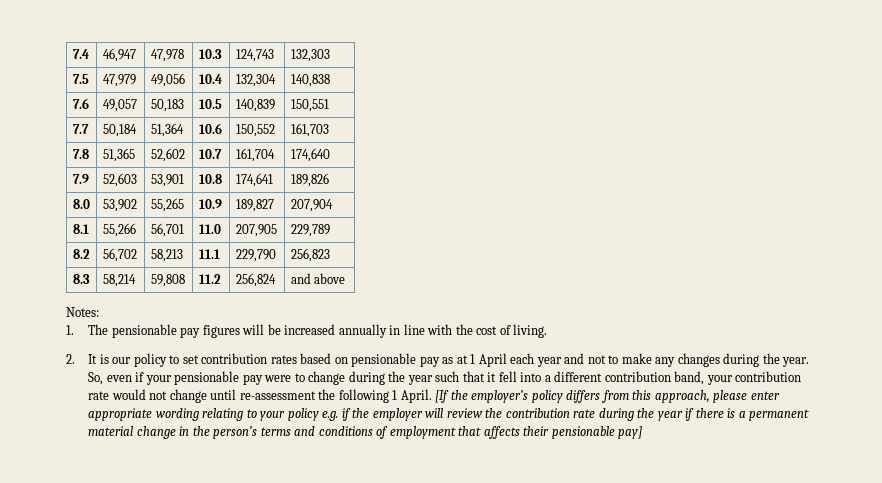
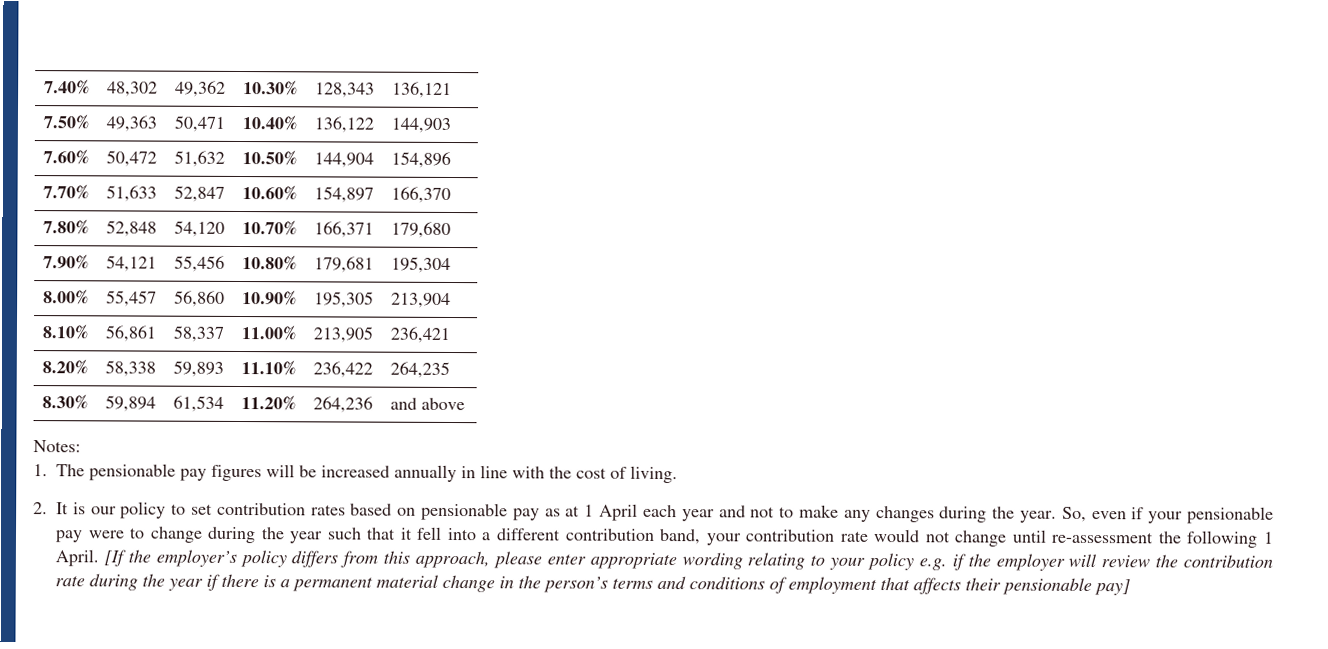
[72,49,89,59] [102,48,136,62] [150,49,184,62] [198,49,222,59] [235,49,274,62] [290,49,330,62] [72,74,89,84] [102,74,136,87] [150,73,185,87] [198,74,222,84] [235,74,276,87] [290,74,330,87] [72,98,89,109] [102,99,137,112] [150,99,184,112] [198,99,222,109] [235,99,275,112] [290,99,329,112] [72,124,89,134] [102,124,137,137] [150,123,184,137] [198,123,222,134] [235,124,275,137] [290,123,329,137] [72,149,89,159] [102,148,135,162] [150,148,185,162] [198,149,222,159] [235,148,275,162] [290,148,330,162] [72,174,89,184] [102,173,137,187] [150,174,184,187] [198,174,222,184] [235,173,273,187] [290,173,329,187] [72,199,90,209] [102,199,137,212] [150,198,184,212] [198,199,222,209] [235,199,274,212] [290,199,333,212] [72,224,89,234] [102,223,136,237] [150,223,184,237] [198,224,221,234] [235,224,277,237] [290,224,330,237] [72,249,90,259] [102,248,137,262] [150,249,183,262] [198,249,220,259] [235,249,276,262] [290,248,330,262] [72,274,90,284] [102,274,136,287] [150,274,185,287] [198,274,221,284] [235,273,276,287] 7.4 | 46,947 | 47,978 | 10.3 | 124,743 | 132,303 // 7.5 | 47,979 | 49,056 | 10.4 | 132,304 | 140,838 // 7.6 | 49,057 | 50,183 | 10.5 | 140,839 | 150,551 // 7.7 | 50,184 | 51,364 | 10.6 | 150,552 | 161,703 // 7.8 | 51,365 | 52,602 | 10.7 | 161,704 | 174,640 // 7.9 | 52,603 | 53,901 | 10.8 | 174,641 | 189,826 // 8.0 | 53,902 | 55,265 | 10.9 | 189,827 | 207,904 // 8.1 | 55,266 | 56,701 | 11.0 | 207,905 | 229,789 // 8.2 | 56,702 | 58,213 | 11.1 | 229,790 | 256,823 // 8.3 | 58,214 | 59,808 | 11.2 | 256,824 -> [43,79,90,95] [106,81,158,97] [174,80,226,97] [242,80,298,96] [314,82,375,98] [391,81,452,98] [42,114,89,130] [105,115,157,132] [173,115,225,132] [241,115,297,131] [313,116,374,133] [390,117,451,133] [42,149,89,165] [105,150,157,167] [173,150,225,167] [241,150,297,166] [313,152,374,168] [390,151,451,168] [42,184,89,200] [105,185,157,202] [173,185,225,202] [241,185,297,201] [313,186,374,203] [390,186,451,203] [42,219,89,235] [105,220,157,237] [173,220,225,237] [241,220,297,236] [313,221,374,238] [390,221,451,238] [42,254,89,270] [105,255,157,272] [173,255,225,272] [241,255,297,271] [313,256,374,273] [390,256,451,273] [42,289,89,305] [105,290,157,307] [173,290,225,307] [241,290,297,306] [313,291,374,308] [390,292,451,308] [41,324,88,340] [104,325,156,342] [172,325,224,342] [240,325,296,341] [312,326,373,343] [389,326,450,343] [41,359,88,375] [104,360,156,377] [172,360,224,377] [240,360,296,376] [312,361,373,378] [389,361,450,378] [41,394,88,410] [104,395,156,412] [172,395,224,412] [240,395,296,411] [312,396,373,413] 7.40% | 48,302 | 49,362 | 10.30% | 128,343 | 136,121 // 7.50% | 49,363 | 50,471 | 10.40% | 136,122 | 144,903 // 7.60% | 50,472 | 51,632 | 10.50% | 144,904 | 154,896 // 7.70% | 51,633 | 52,847 | 10.60% | 154,897 | 166,370 // 7.80% | 52,848 | 54,120 | 10.70% | 166,371 | 179,680 // 7.90% | 54,121 | 55,456 | 10.80% | 179,681 | 195,304 // 8.00% | 55,457 | 56,860 | 10.90% | 195,305 | 213,904 // 8.10% | 56,861 | 58,337 | 11.00% | 213,905 | 236,421 // 8.20% | 58,338 | 59,893 | 11.10% | 236,422 | 264,235 // 8.30% | 59,894 | 61,534 | 11.20% | 264,236

